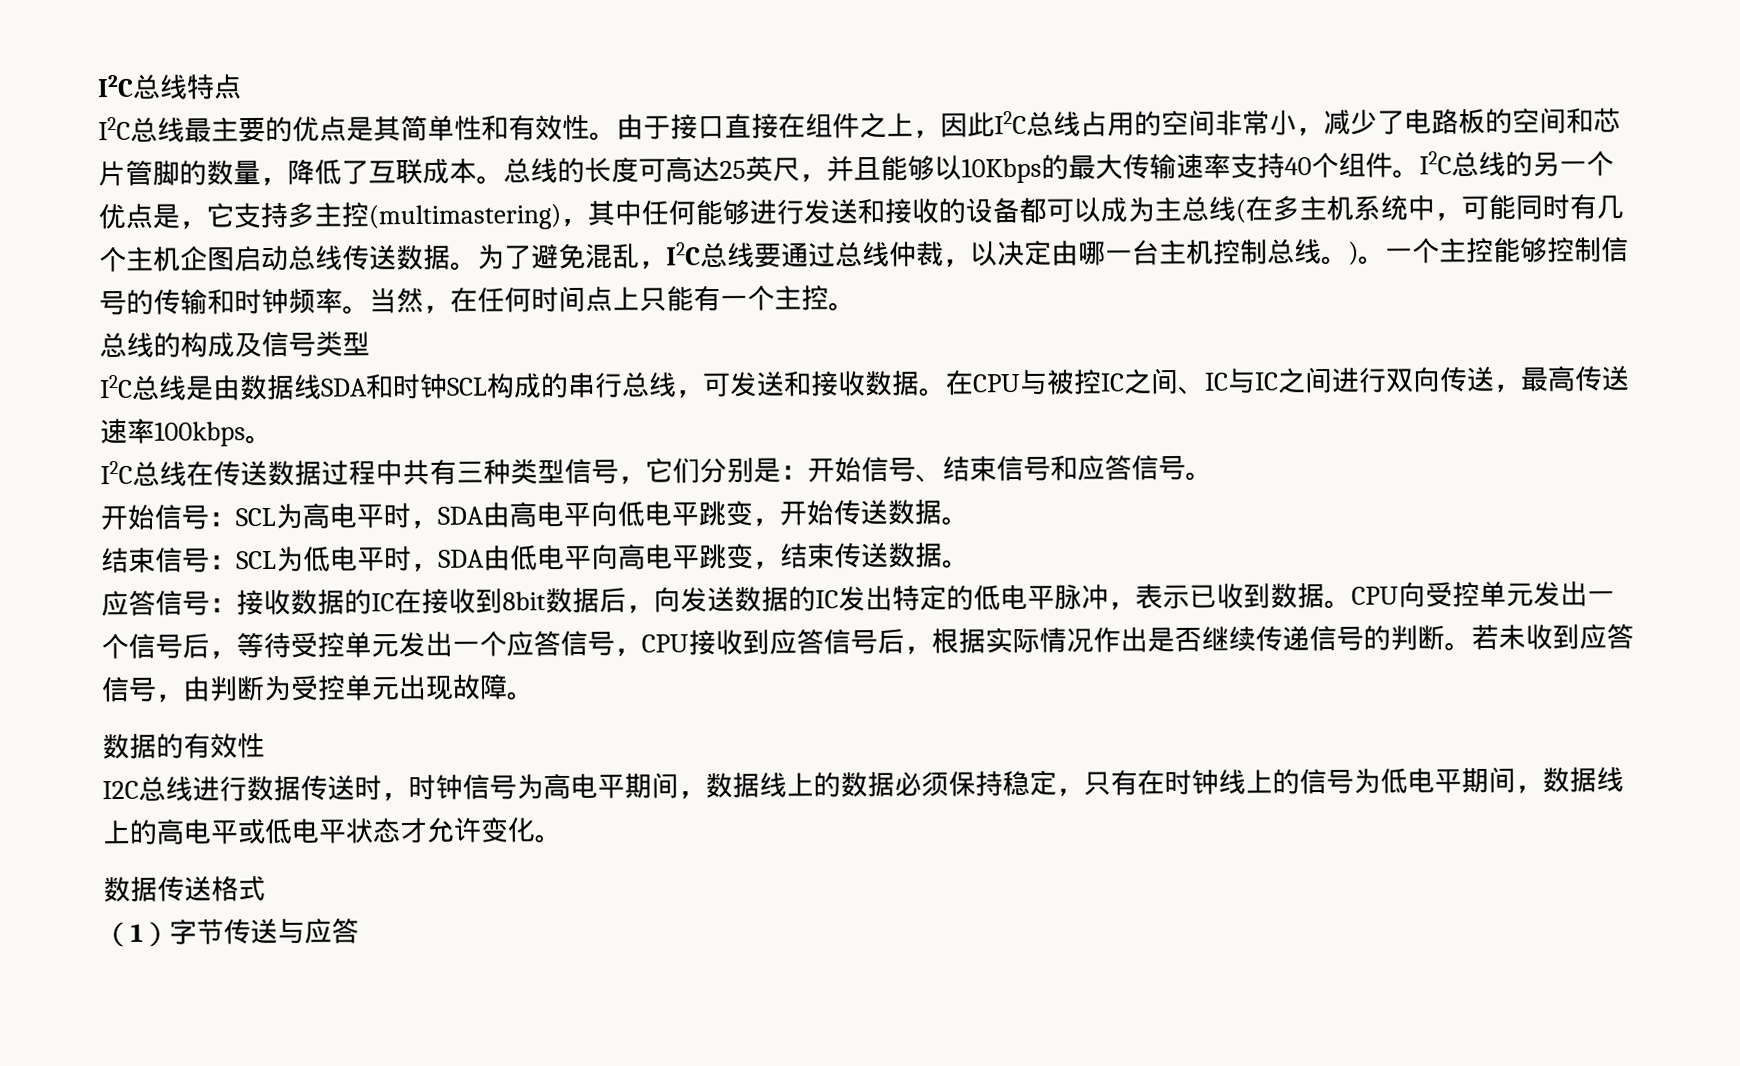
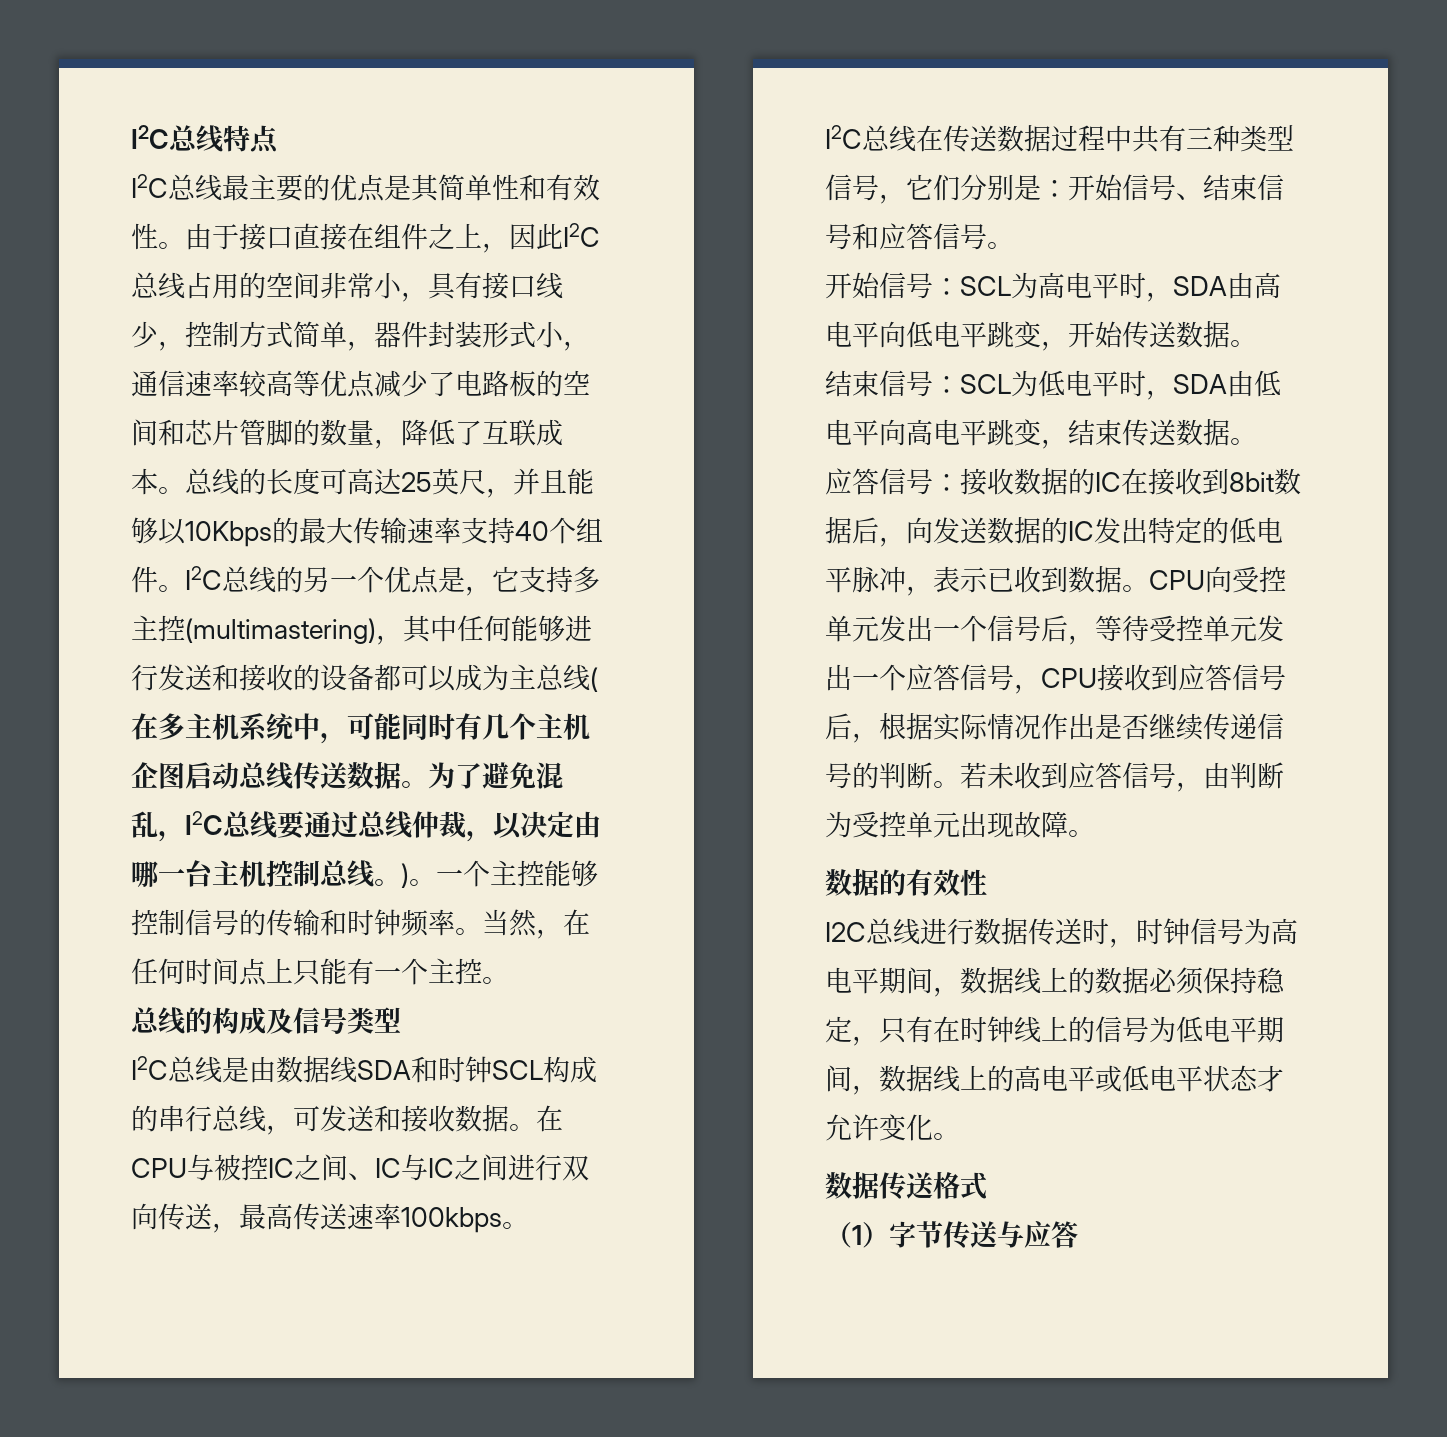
(1324, 131) none -> [428,272,563,300] [131,321,590,351] [131,370,375,398] 具有接口线少，控制方式简单，器件封装形式小，通信速率较高等优点

